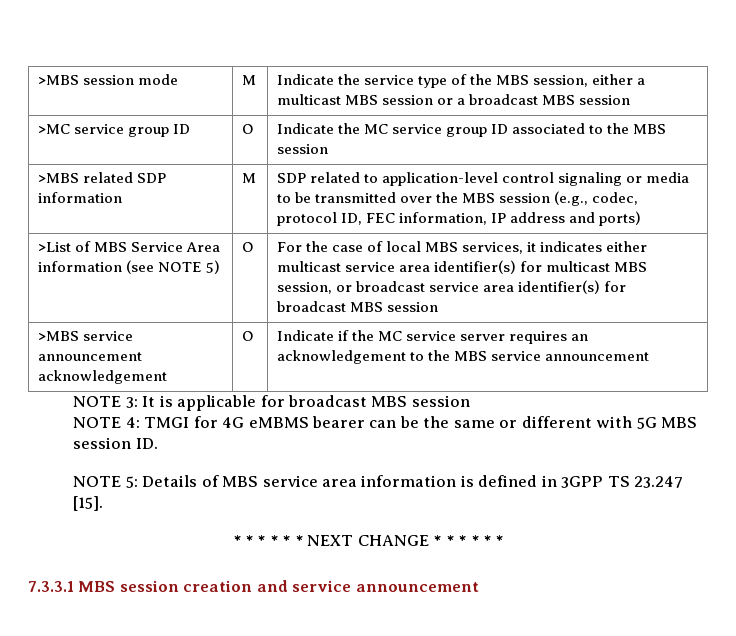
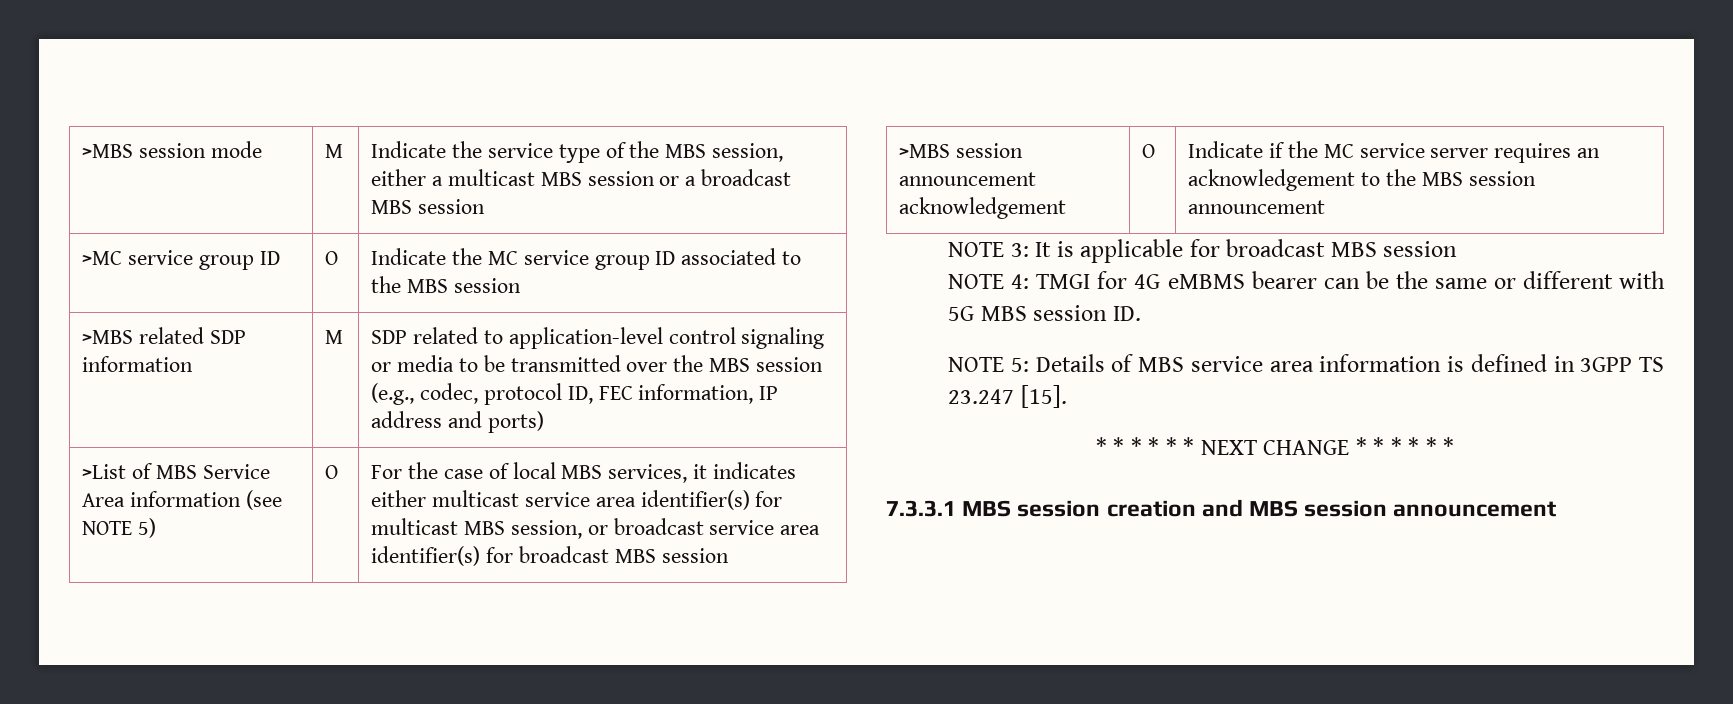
[82,331,133,341] service -> [956,143,1024,158] session
[491,351,542,361] service -> [1468,171,1536,186] session
[292,580,352,592] service -> [1249,500,1388,517] MBS session

